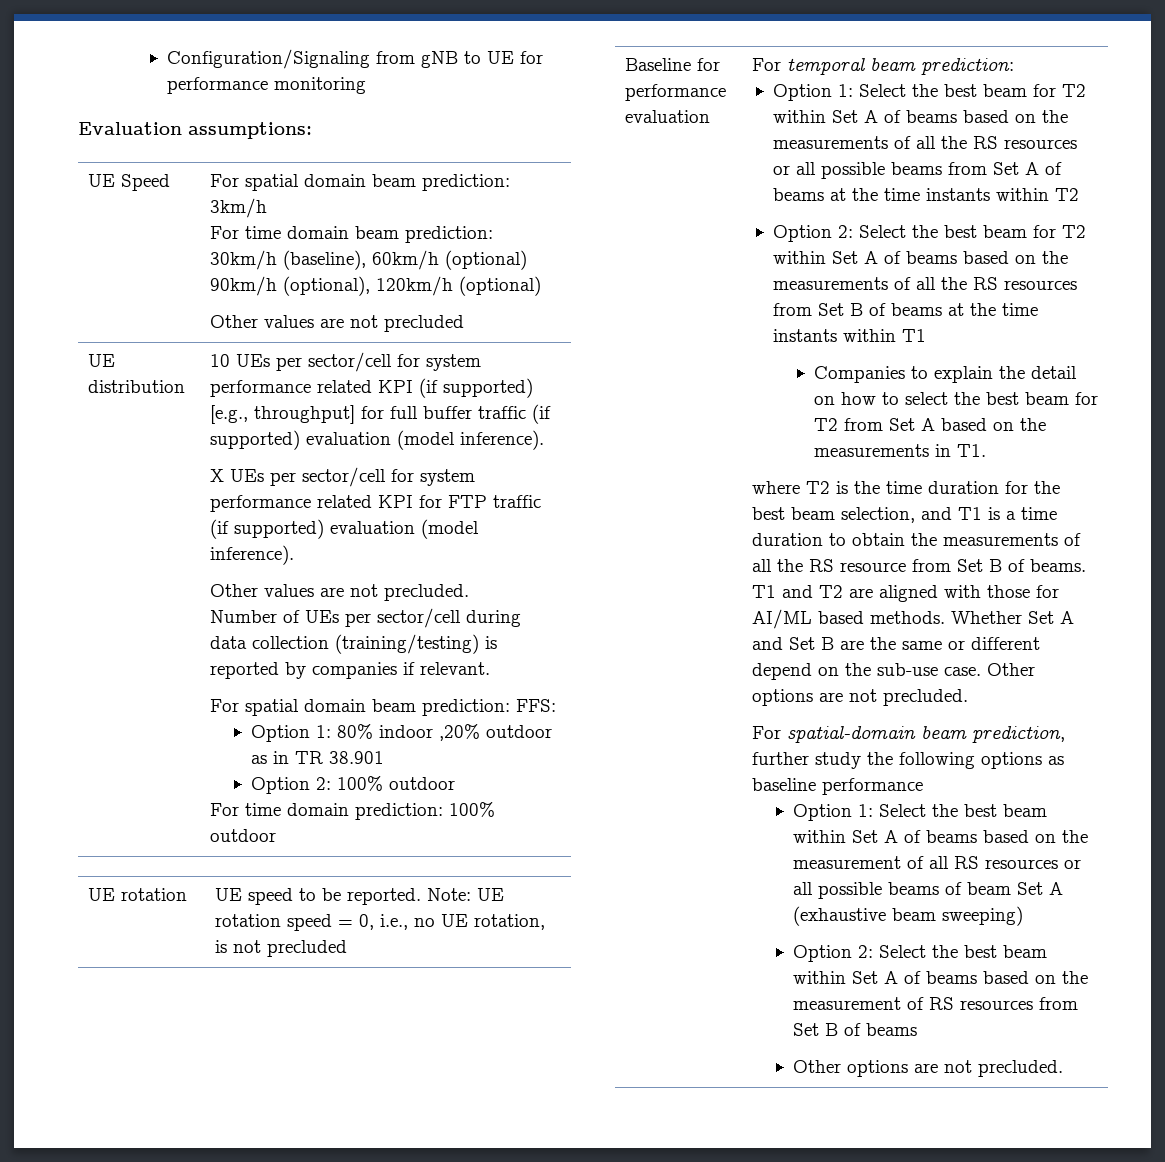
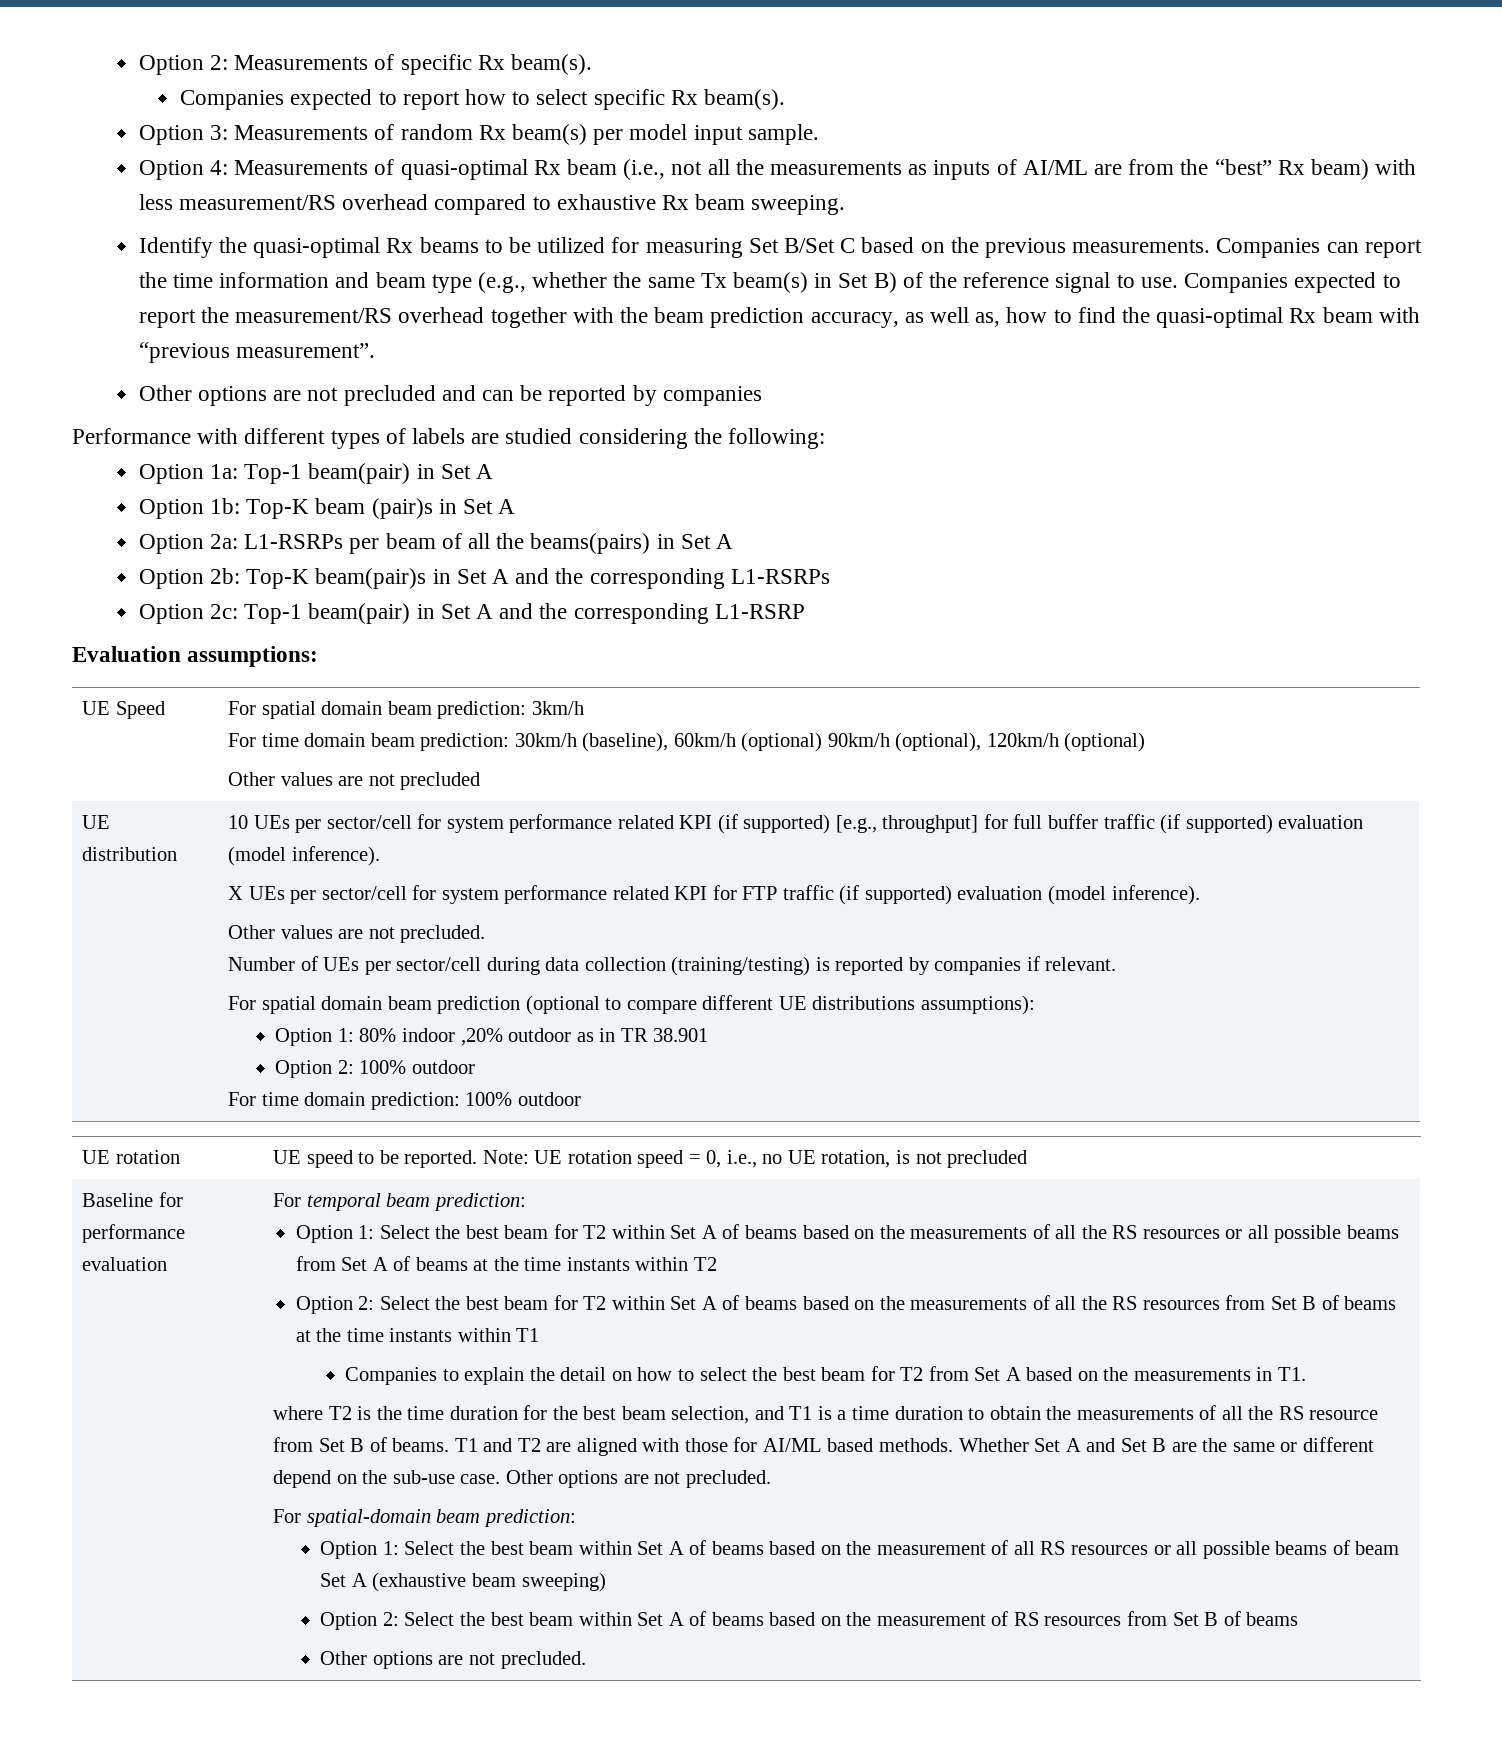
[166,49,543,69] [166,77,366,94] Configuration/Signaling from gNB to UE for performance monitoring -> [138,54,592,75] [180,89,785,110] [138,124,819,145] [138,159,1417,180] [138,194,846,215] [138,237,1422,258] [138,272,1401,293] [138,307,1420,328] [138,342,375,363] [138,385,762,406] [72,428,826,449] [138,463,493,484] [138,498,516,519] [138,533,734,554] [138,568,830,589] [138,603,805,624] Option 2: Measurements of specific Rx beam(s). // Companies expected to report how to select specific Rx beam(s). // Option 3: Measurements of random Rx beam(s) per model input sample. // Option 4: Measurements of quasi-optimal Rx beam (i.e., not all the measurements as inputs of AI/ML are from the “best” Rx beam) with less measurement/RS overhead compared to exhaustive Rx beam sweeping. // Identify the quasi-optimal Rx beams to be utilized for measuring Set B/Set C based on the previous measurements. Companies can report the time information and beam type (e.g., whether the same Tx beam(s) in Set B) of the reference signal to use. Companies expected to report the measurement/RS overhead together with the beam prediction accuracy, as well as, how to find the quasi-optimal Rx beam with “previous measurement”. // Other options are not precluded and can be reported by companies // Performance with different types of labels are studied considering the following: // Option 1a: Top-1 beam(pair) in Set A // Option 1b: Top-K beam (pair)s in Set A // Option 2a: L1-RSRPs per beam of all the beams(pairs) in Set A // Option 2b: Top-K beam(pair)s in Set A and the corresponding L1-RSRPs // Option 2c: Top-1 beam(pair) in Set A and the corresponding L1-RSRP
[422,699,557,716] prediction: FFS: -> [437,995,1035,1015] prediction (optional to compare different UE distributions assumptions):
[972,726,1066,743] [752,752,1065,769] [752,778,924,795] prediction, further study the following options as baseline performance -> [483,1509,576,1527] prediction:

